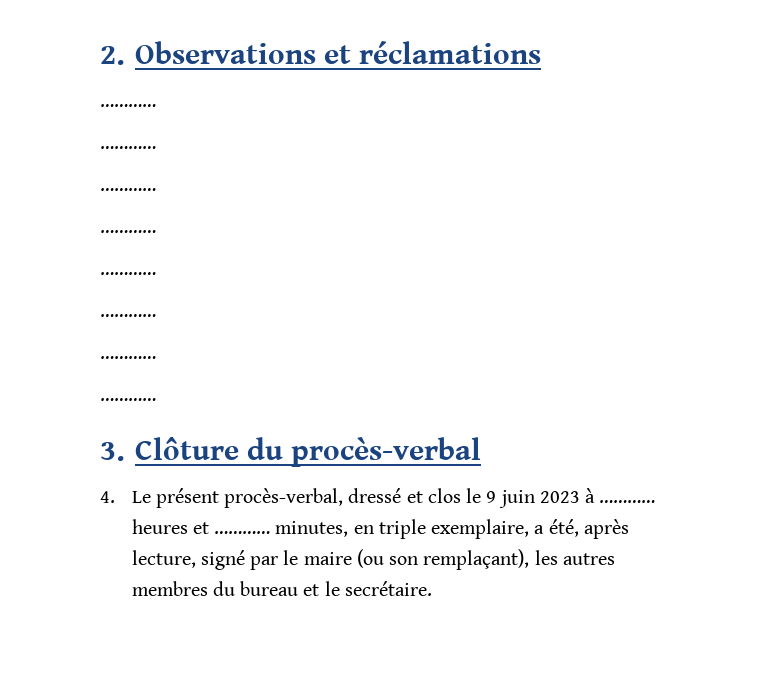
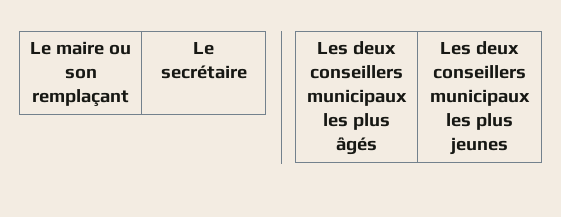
[100,41,542,65] [100,104,156,107] [100,146,156,149] [100,188,156,191] [100,230,156,233] [100,272,156,275] [100,314,156,317] [100,356,156,359] [100,398,156,401] [100,437,482,467] [100,488,656,508] [131,519,629,539] [131,549,615,570] [131,581,432,596] 2. Observations et réclamations // ………… // ………… // ………… // ………… // ………… // ………… // ………… // ………… // 3. Clôture du procès-verbal // 4. Le présent procès-verbal, dressé et clos le 9 juin 2023 à ………… heures et ………… minutes, en triple exemplaire, a été, après lecture, signé par le maire (ou son remplaçant), les autres membres du bureau et le secrétaire. -> [30,41,131,55] [64,68,97,79] [31,89,129,107] [192,42,214,55] [160,65,247,79] [317,41,396,55] [310,65,403,79] [306,89,407,106] [323,113,390,130] [336,137,377,155] [440,41,519,55] [433,65,526,79] [429,89,530,106] [446,113,513,130] [450,137,508,155] Le maire ou son remplaçant | Le secrétaire // Les deux conseillers municipaux les plus âgés | Les deux conseillers municipaux les plus jeunes

